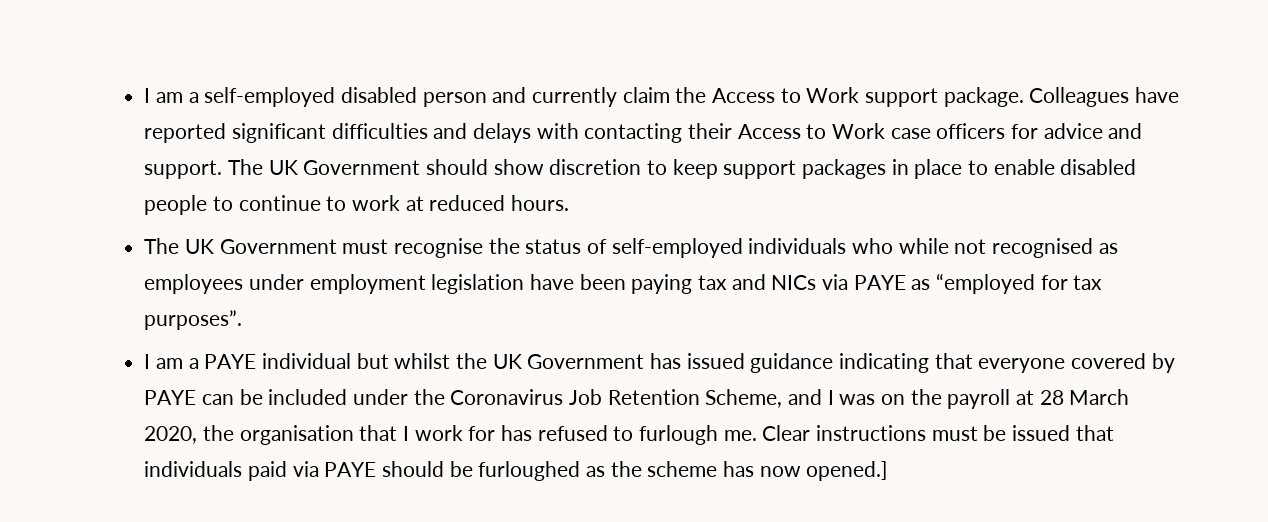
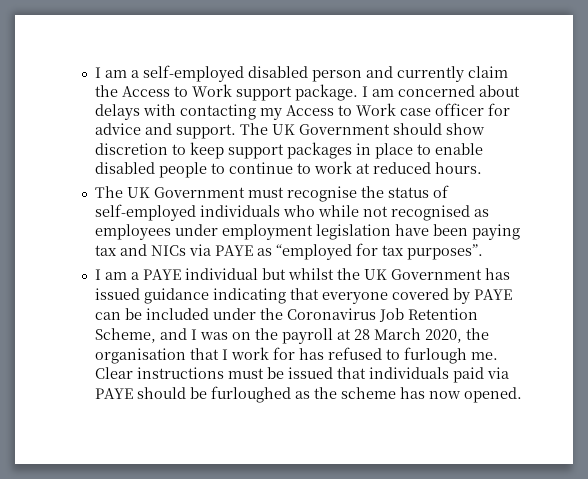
[1029,87,1180,107] [144,123,468,143] Colleagues have reported significant difficulties and -> [362,85,521,97] I am concerned about
[688,123,733,139] their -> [260,108,283,120] my
[936,123,1006,139] officers -> [435,103,485,116] officer
[806,461,888,481] opened.] -> [464,387,523,403] opened.

